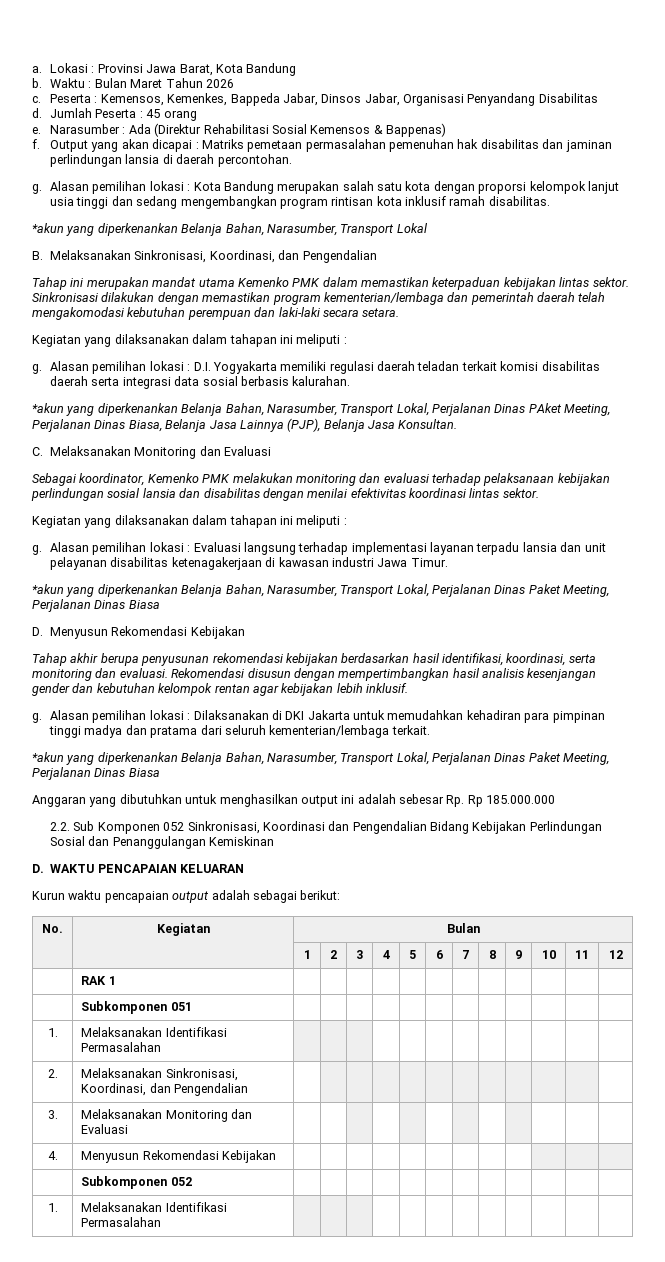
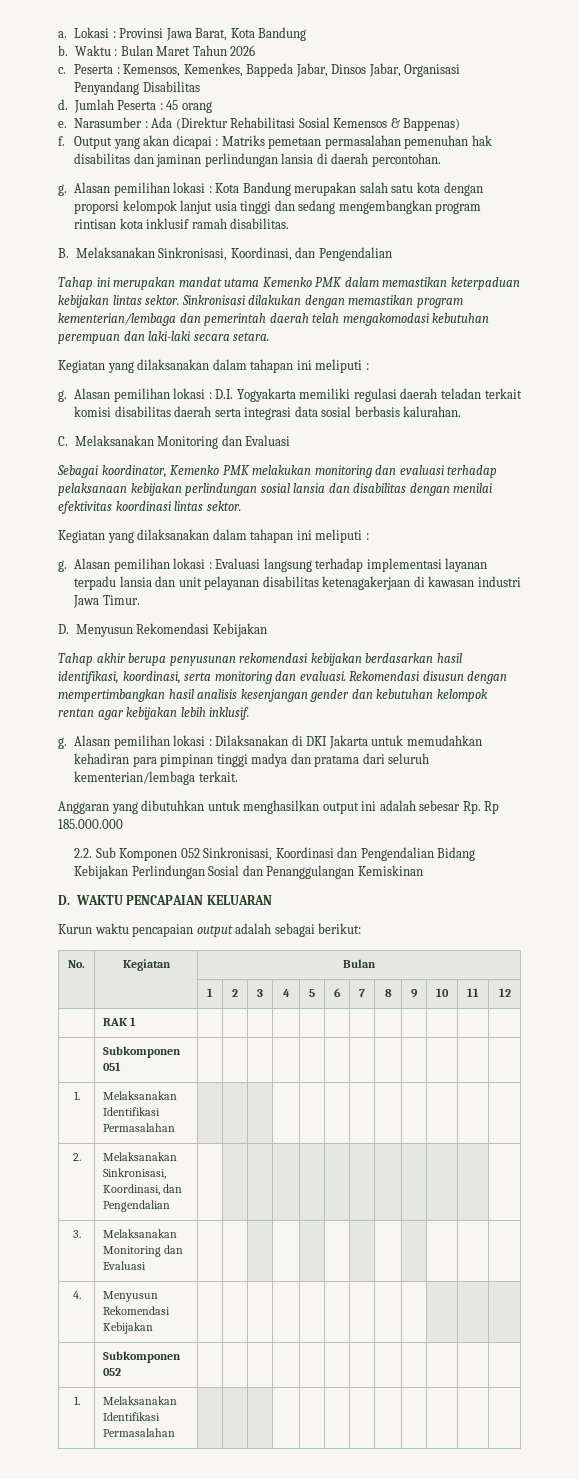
[32,223,428,236] // *akun yang diperkenankan Belanja Bahan, Narasumber, Transport Lokal -> (290, 223) none
[32,403,611,416] [32,418,458,432] // *akun yang diperkenankan Belanja Bahan, Narasumber, Transport Lokal, Perjalanan Dinas PAket Meeting, Perjalanan Dinas Biasa, Belanja Jasa Lainnya (PJP), Belanja Jasa Konsultan. -> (462, 411) none
[32,584,610,597] [32,599,160,612] // *akun yang diperkenankan Belanja Bahan, Narasumber, Transport Lokal, Perjalanan Dinas Paket Meeting, Perjalanan Dinas Biasa -> (140, 600) none
[32,752,610,765] [32,767,160,780] // *akun yang diperkenankan Belanja Bahan, Narasumber, Transport Lokal, Perjalanan Dinas Paket Meeting, Perjalanan Dinas Biasa -> (238, 776) none

